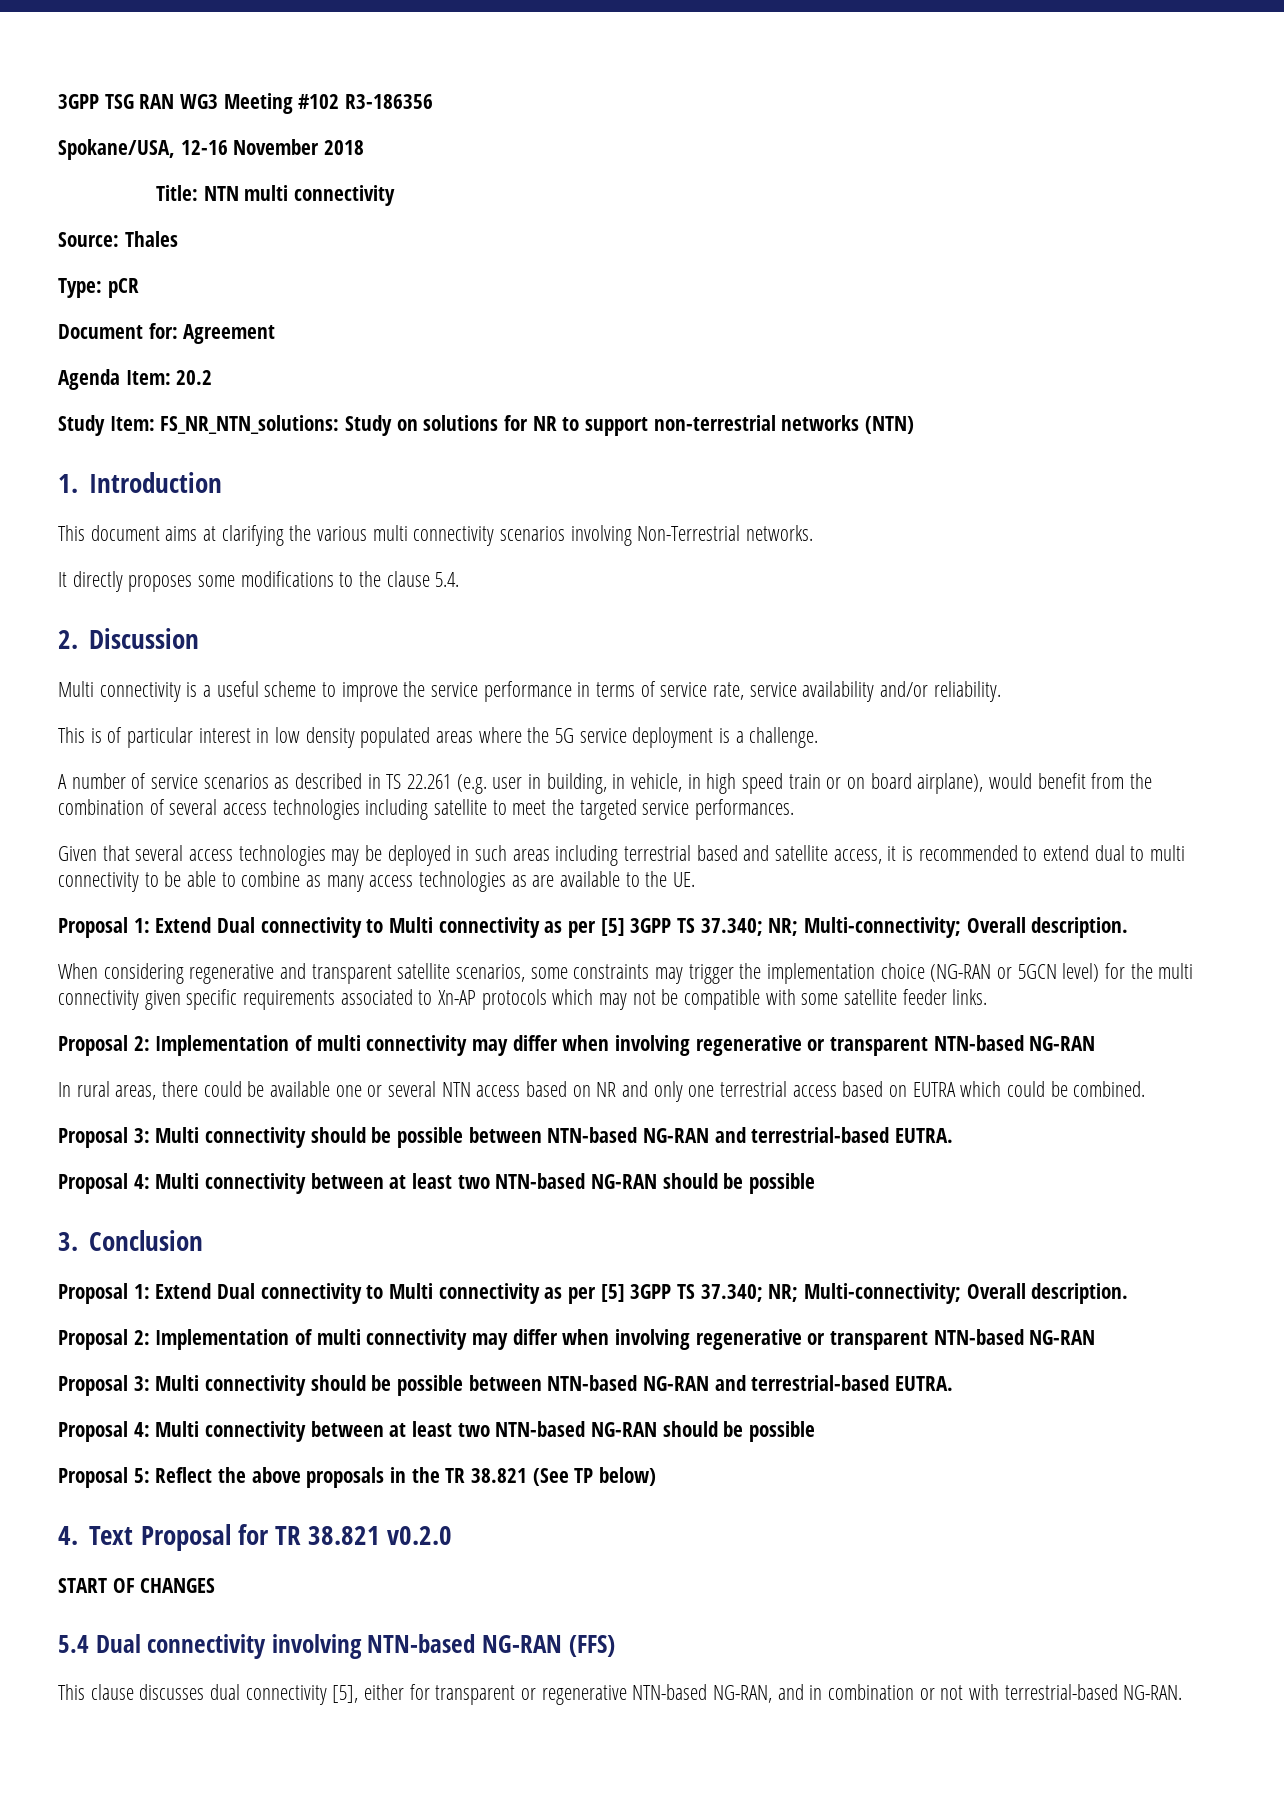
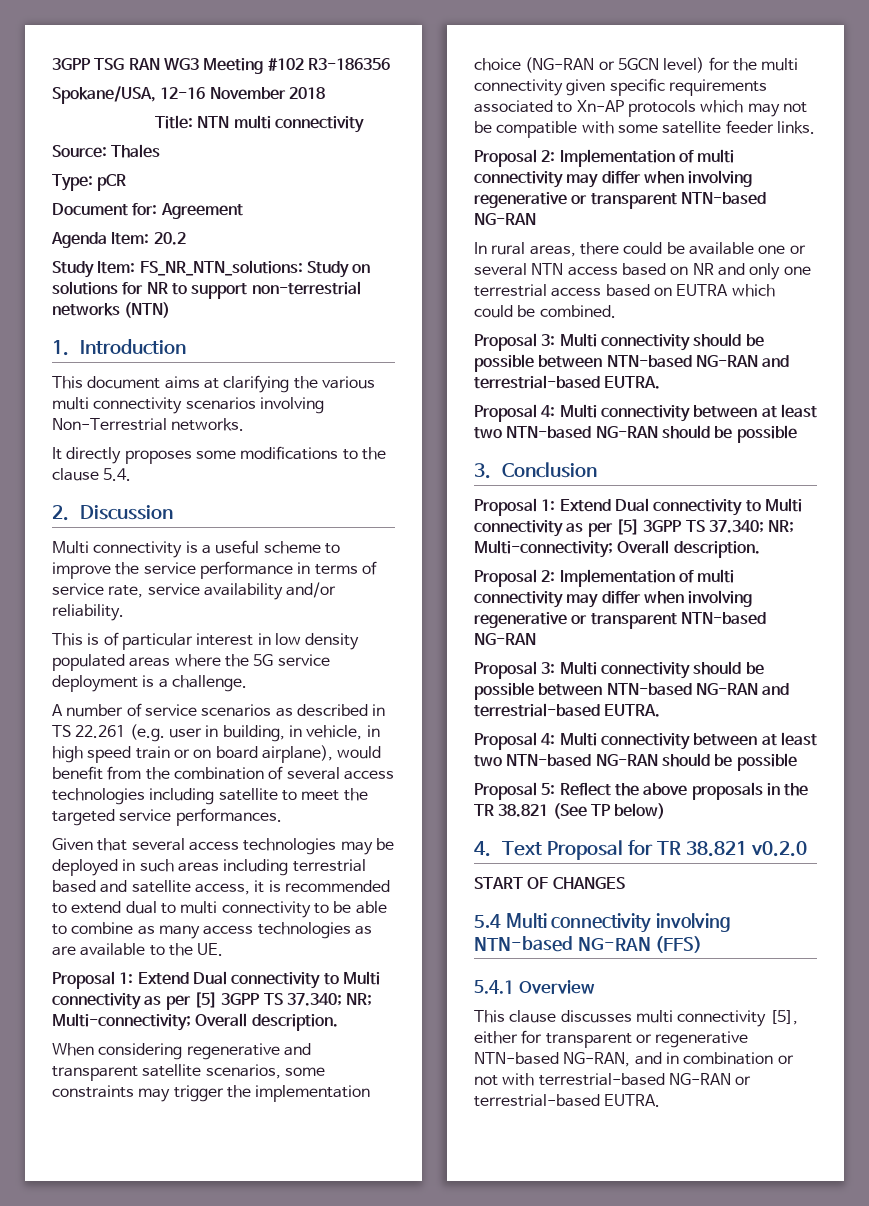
[95,1634,141,1653] Dual -> [505,913,547,928] Multi
(615, 1646) none -> [474,980,595,994] // 5.4.1 Overview
[210,1684,241,1700] dual -> [635,1010,673,1023] multi
[1123,1685,1183,1700] NG-RAN. -> [668,1073,752,1085] [474,1094,661,1107] NG-RAN or terrestrial-based EUTRA.

